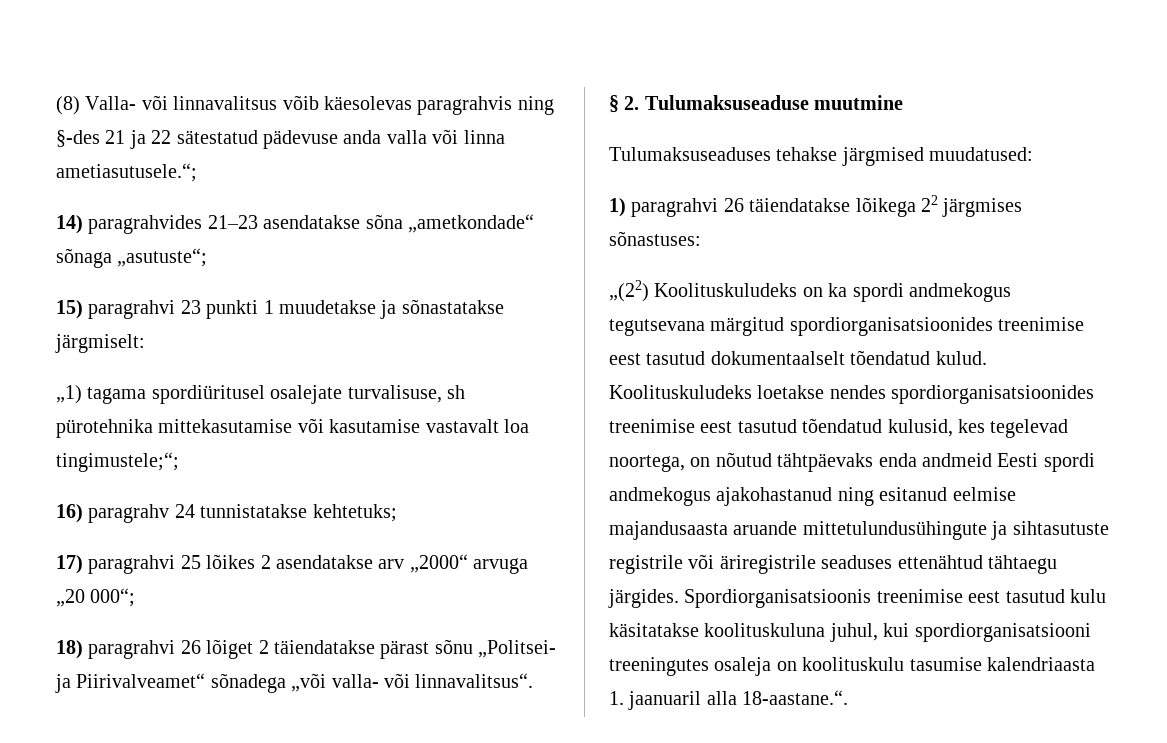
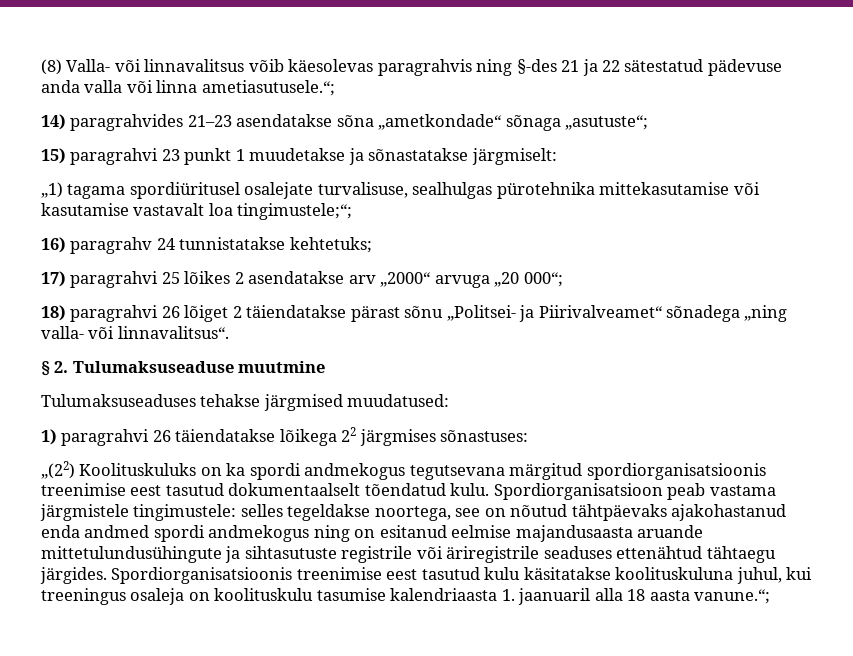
[206,300,259,319] punkti -> [184,148,232,165] punkt
[447,385,465,399] sh -> [412,182,493,199] sealhulgas
[291,673,327,692] „või -> [744,305,788,322] „ning
[654,283,798,297] Koolituskuludeks -> [79,463,197,476] Koolituskuluks
[789,317,993,336] spordiorganisatsioonides -> [586,463,766,480] spordiorganisatsioonis
[935,351,987,365] [609,385,1095,404] [609,418,1069,438] [609,452,1095,472] [609,487,874,506] kulud. Koolituskuludeks loetakse nendes spordiorganisatsioonides treenimise eest tasutud tõendatud kulusid, kes tegelevad noortega, on nõutud tähtpäevaks enda andmeid Eesti spordi andmekogus ajakohastanud ning -> [450,483,776,500] [40,504,787,521] [41,525,376,542] kulu. Spordiorganisatsioon peab vastama järgmistele tingimustele: selles tegeldakse noortega, see on nõutud tähtpäevaks ajakohastanud enda andmed spordi andmekogus ning on
[914,623,1091,642] [609,657,709,676] spordiorganisatsiooni treeningutes -> [41,588,126,605] treeningus
[742,690,849,705] 18-aastane.“. -> [627,589,771,604] 18 aasta vanune.“;

